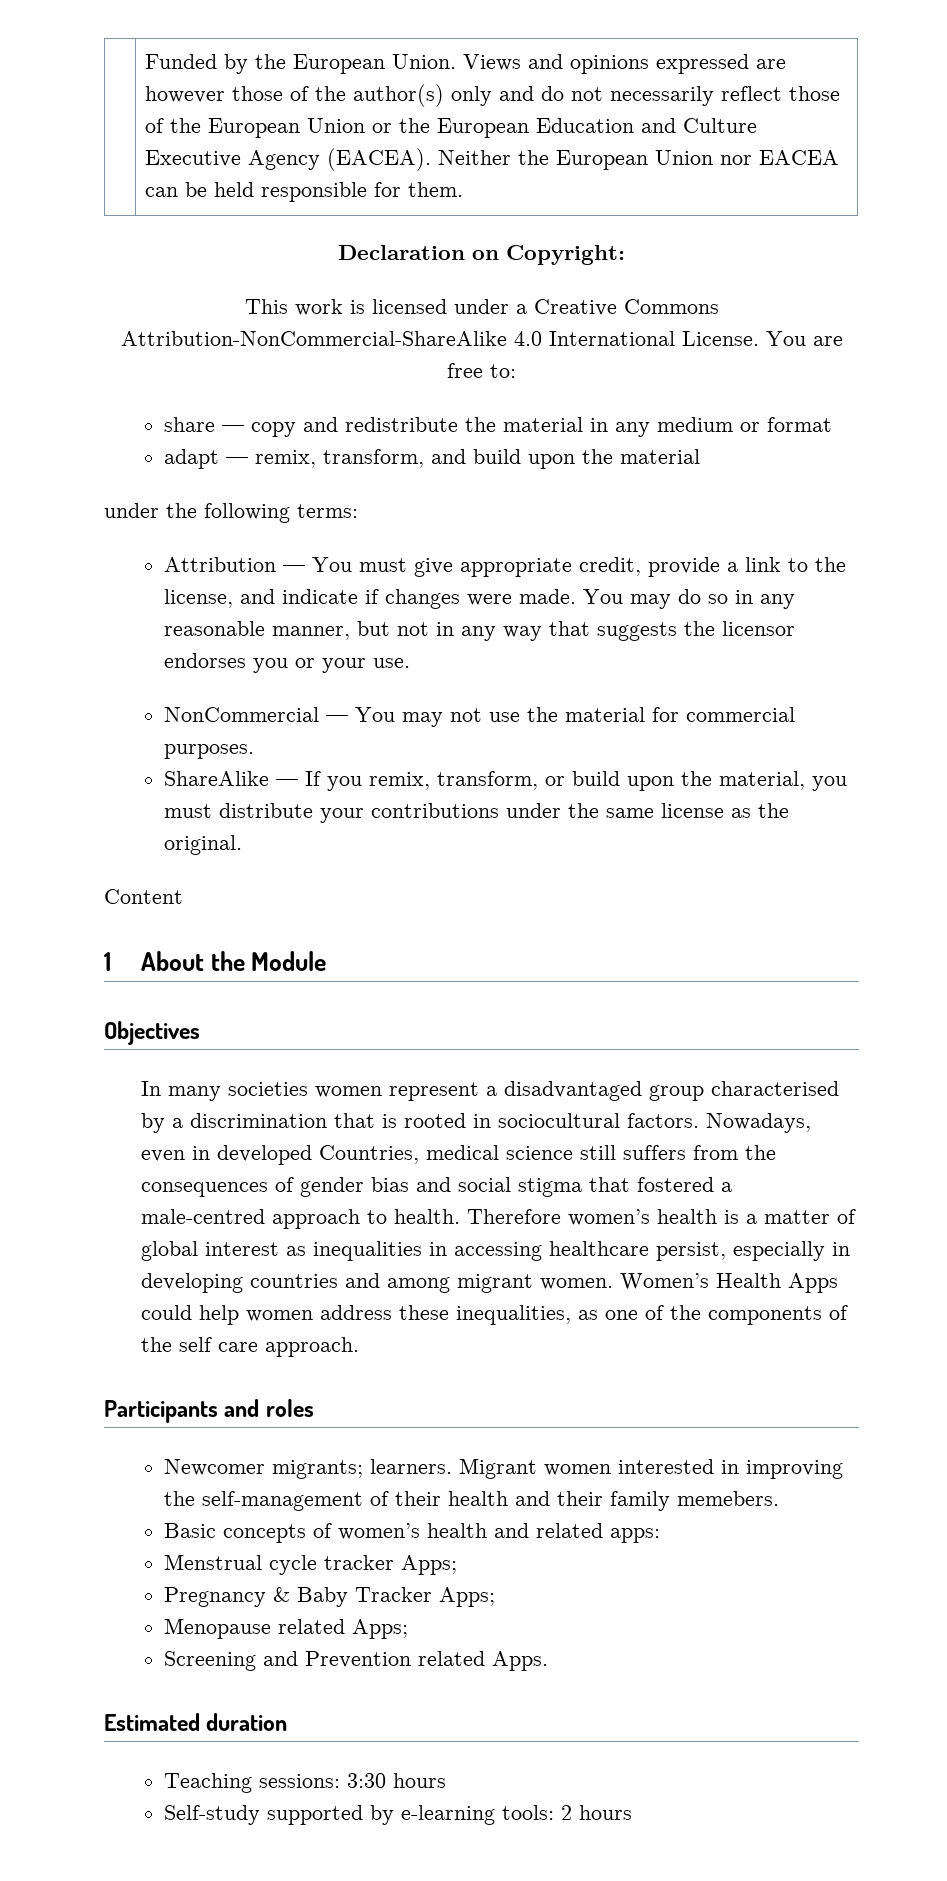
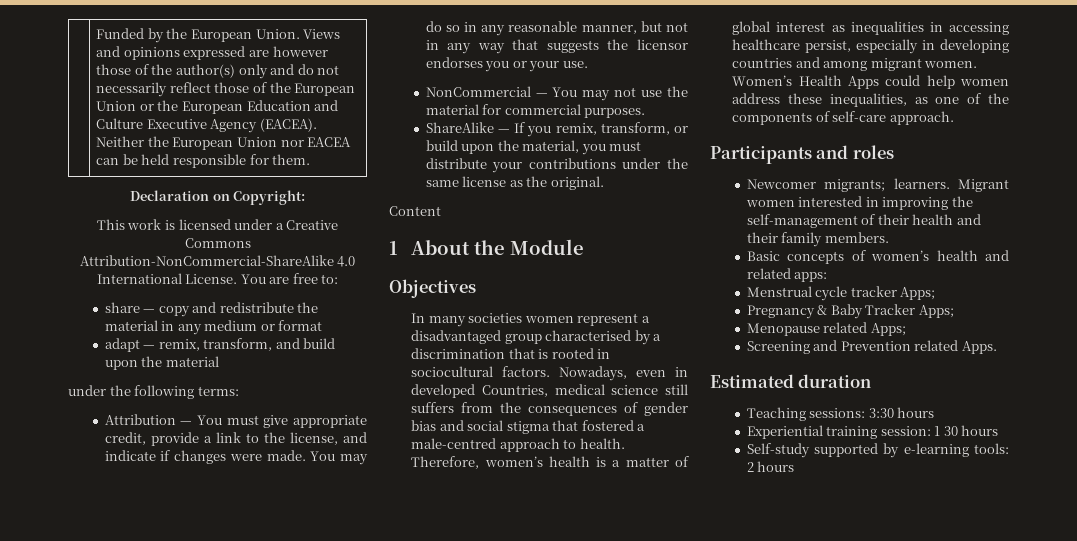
[466,1209,561,1224] Therefore -> [411,456,480,469] Therefore,
[140,1337,258,1352] the self care -> [832,111,887,122] self-care
[677,1491,780,1506] memebers. -> [824,232,889,243] members.
(447, 1780) none -> [746,425,999,439] // Experiential training session: 1 30 hours

